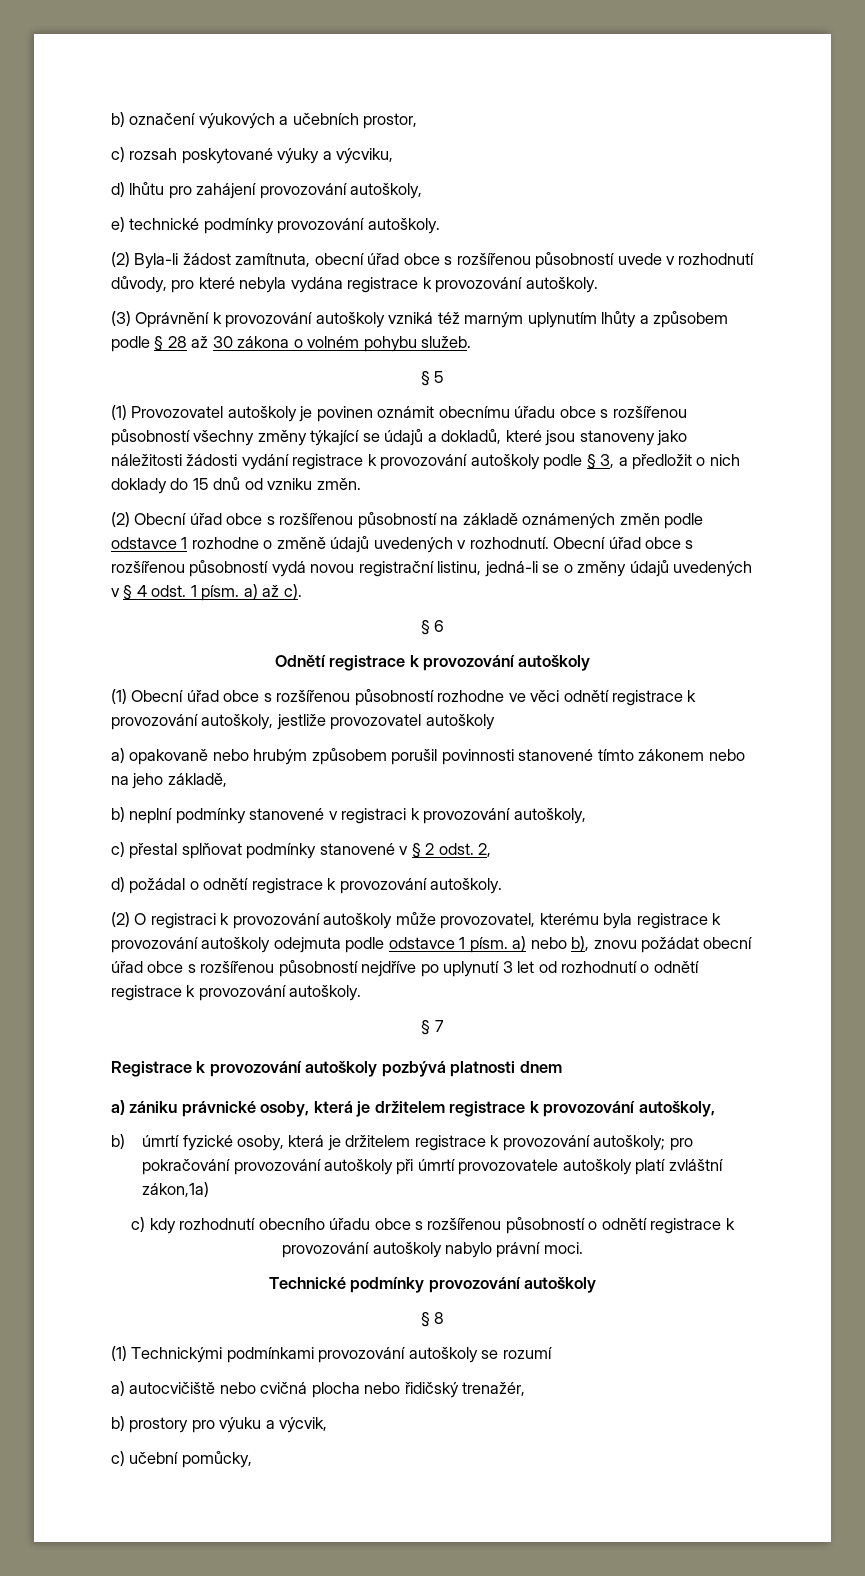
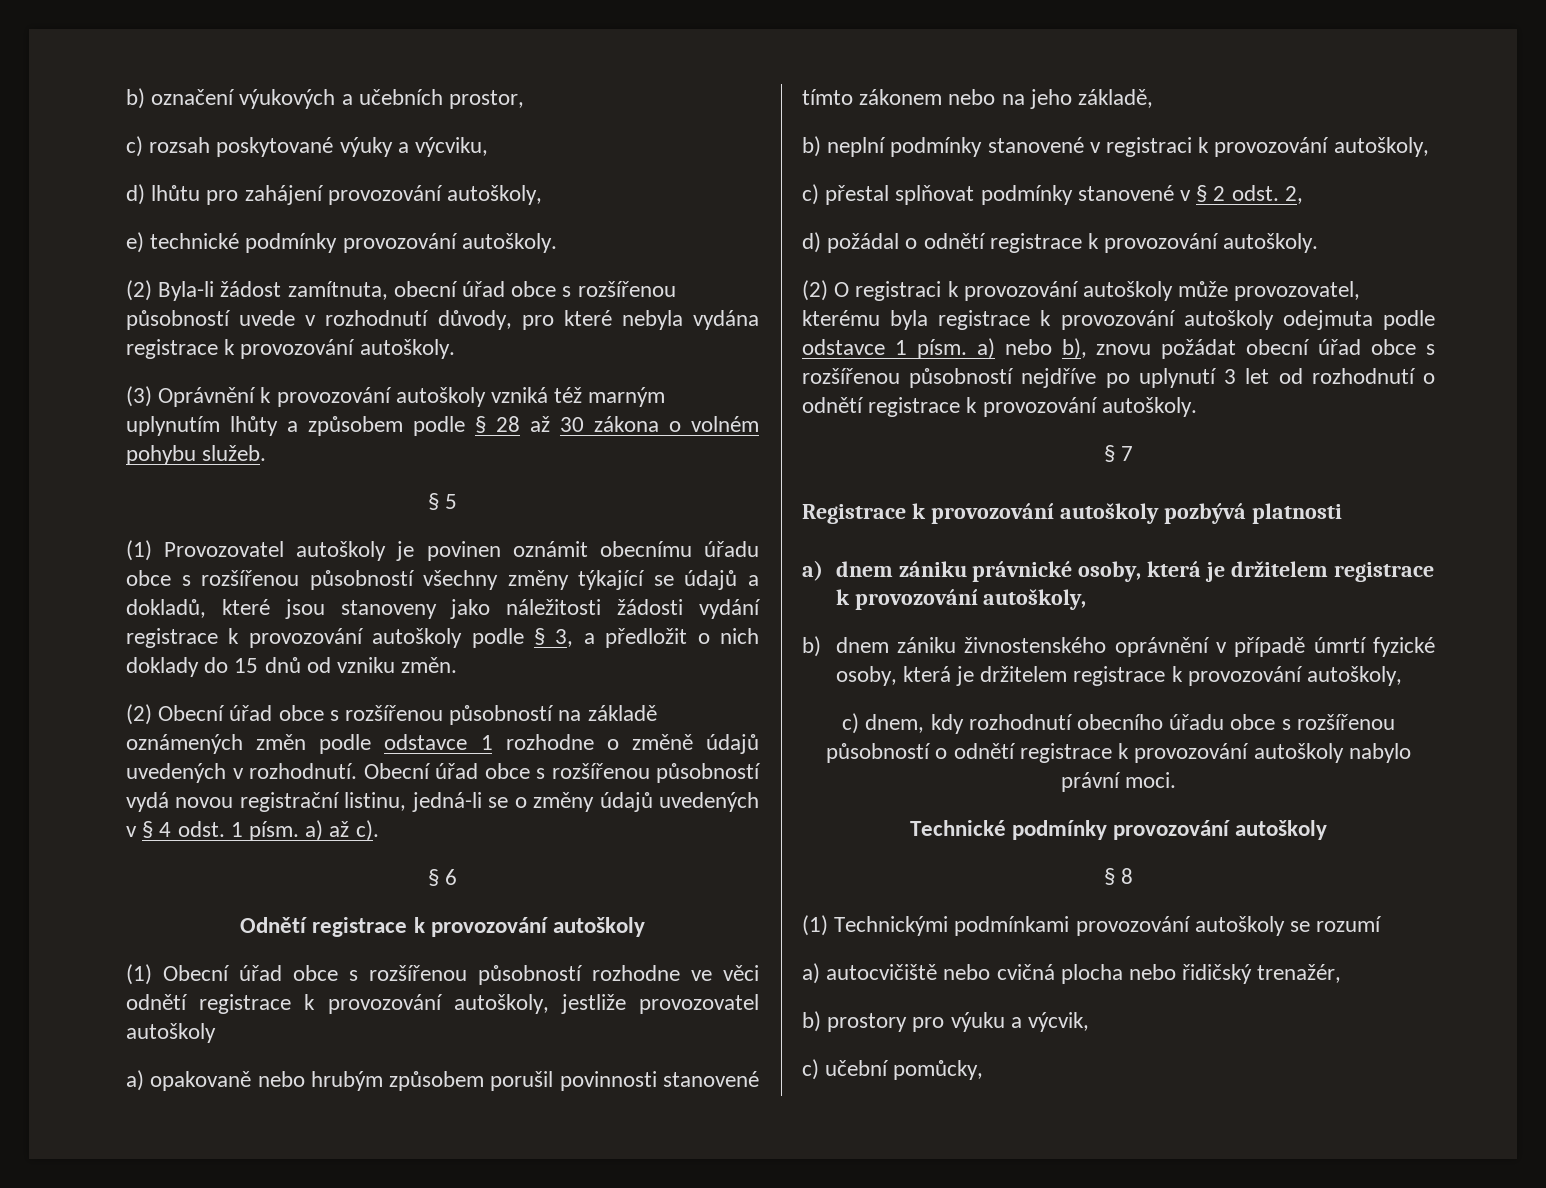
[519,1061,562,1073] [111,1100,125,1115] dnem // a) -> [802,560,893,581] // a) dnem
(125, 1141) none -> [835,637,1306,657] dnem zániku živnostenského oprávnění v případě
[593,1135,693,1151] [142,1159,723,1175] [142,1182,210,1197] [131,1217,146,1232] autoškoly; pro pokračování provozování autoškoly při úmrtí provozovatele autoškoly platí zvláštní zákon,1a) // c) -> [1307,666,1403,686] [842,713,925,734] autoškoly, // c) dnem,

